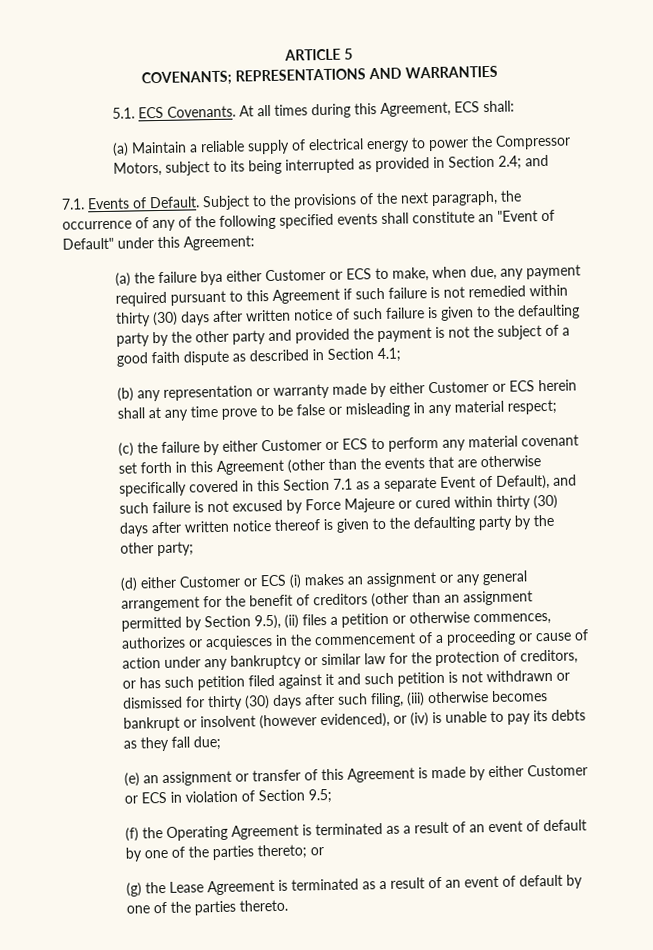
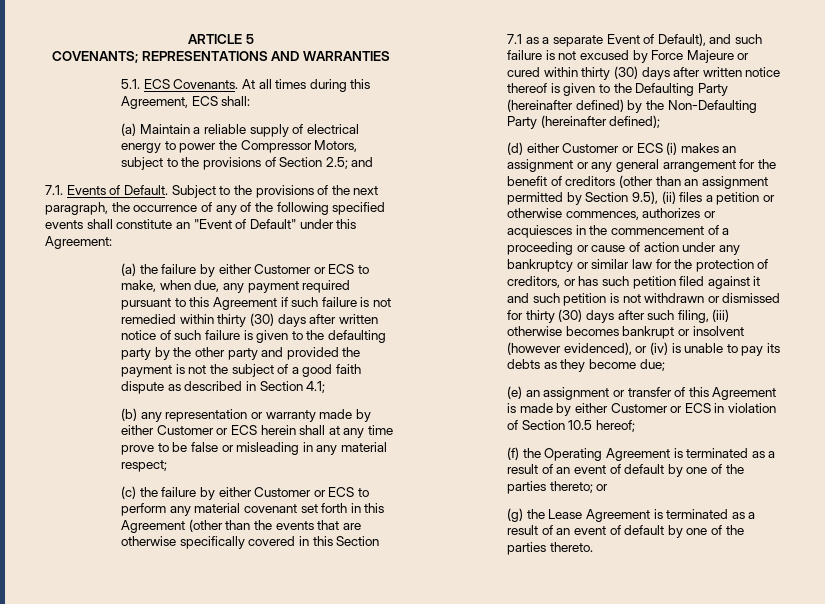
[229,155,522,175] its being interrupted as provided in Section 2.4; -> [181,157,348,170] the provisions of Section 2.5;
[199,270,223,286] bya -> [199,264,215,277] by
[412,514,554,532] [119,541,194,557] defaulting party by the other party; -> [635,83,728,96] [506,99,757,113] [506,115,661,129] Defaulting Party (hereinafter defined) by the Non-Defaulting Party (hereinafter defined);
[170,736,190,748] fall -> [588,359,636,369] become
[307,788,332,804] 9.5; -> [568,420,635,432] 10.5 hereof;

